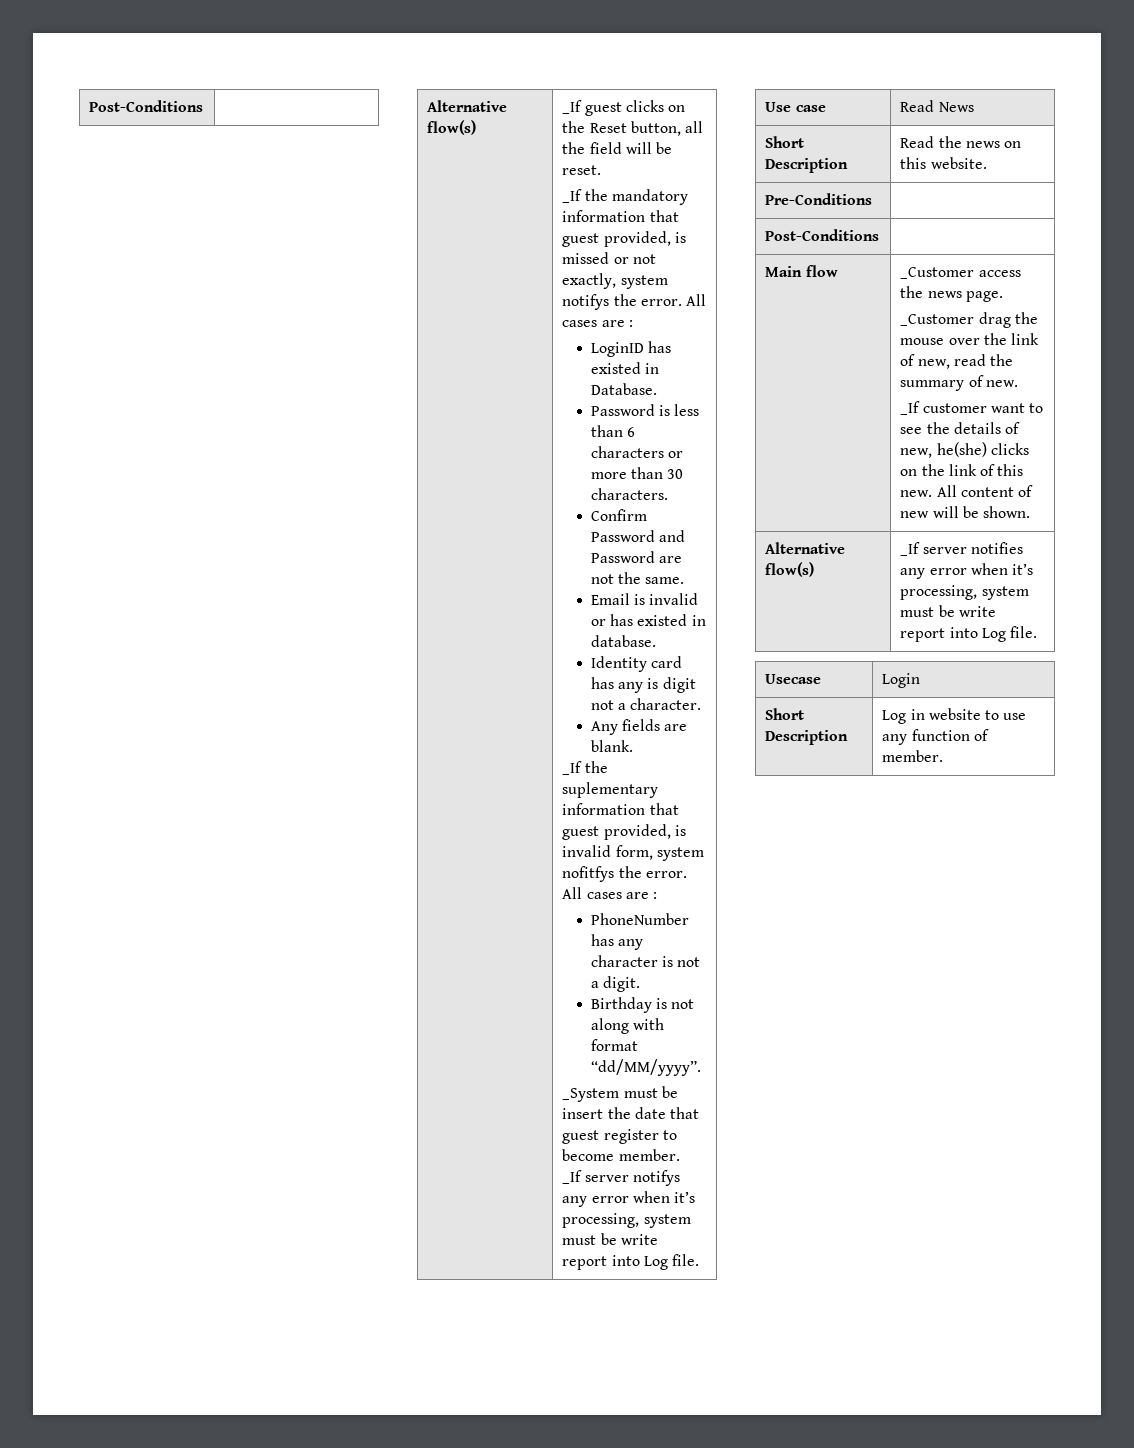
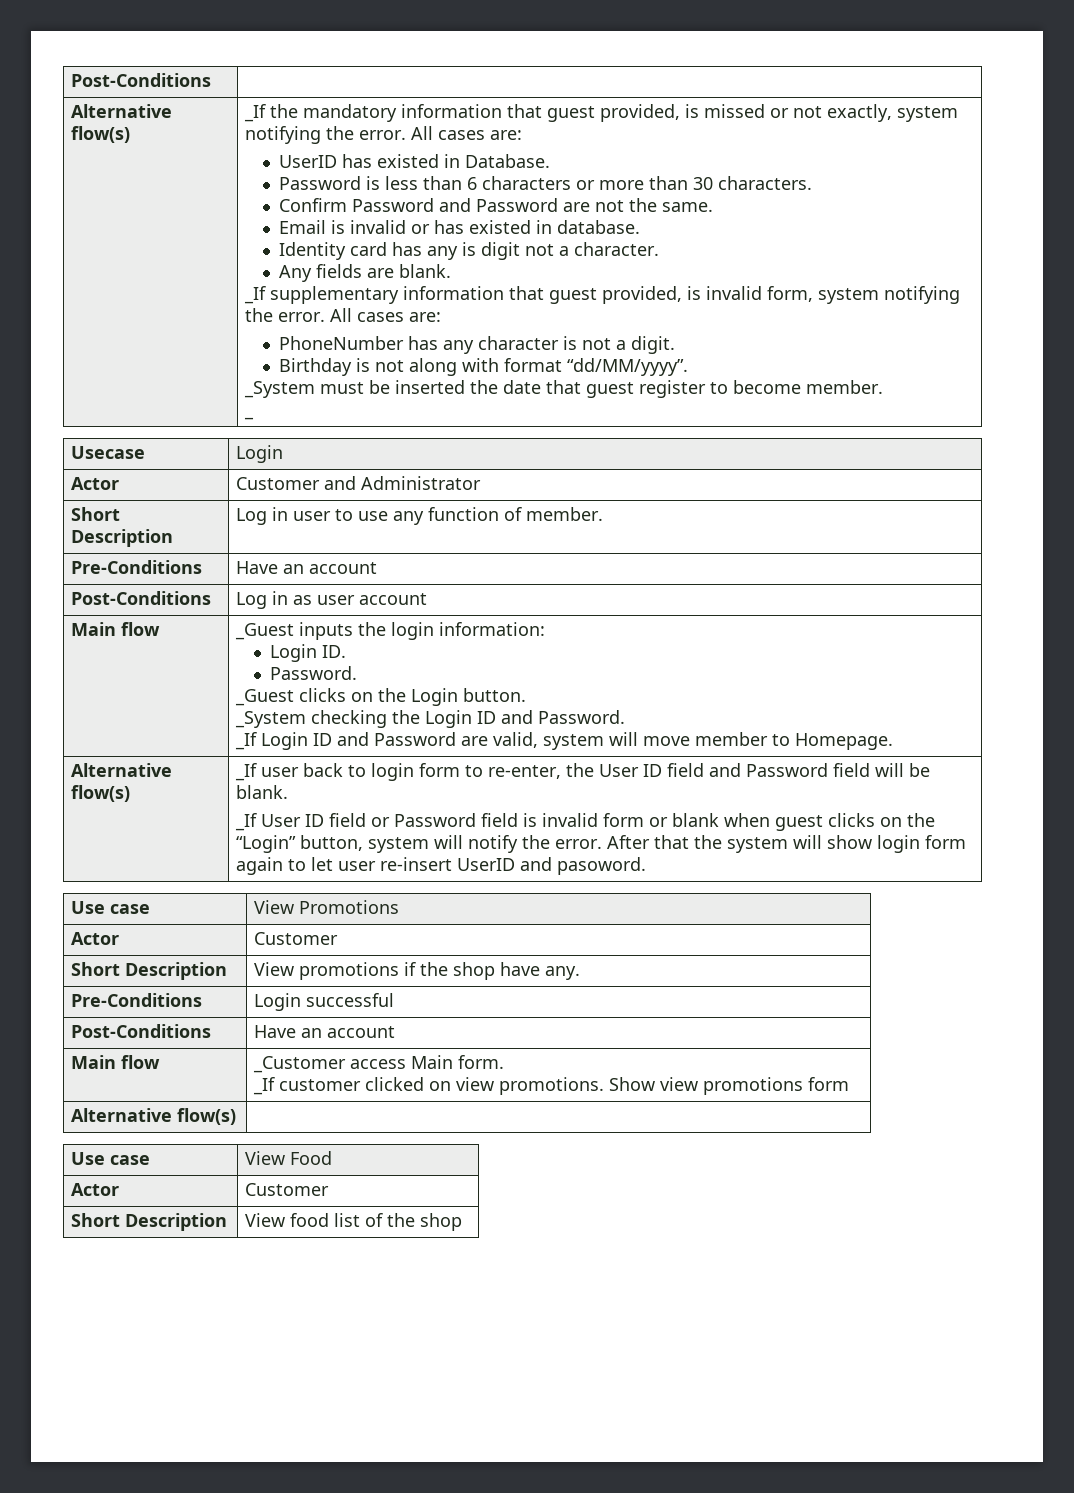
[584,100,685,116] [562,121,703,136] [562,142,672,154] [562,165,602,175] [562,189,583,203] guest clicks on the Reset button, all the field will be reset. // _If -> (267, 113) none
[562,294,706,310] [562,320,633,327] [591,342,645,357] notifys the error. All cases are : // LoginID -> [245,126,523,144] [279,155,338,168] notifying the error. All cases are: // UserID
[584,761,608,773] [562,782,659,798] the suplementary -> [270,286,400,304] supplementary
[562,866,687,882] [562,887,657,899] nofitfys the error. All cases are : -> [884,286,961,304] [245,308,442,322] notifying the error. All cases are:
[562,1108,604,1119] insert -> [395,380,466,394] inserted
[562,1170,680,1186] [562,1191,695,1207] [562,1213,691,1228] [562,1233,658,1245] [562,1254,699,1270] [765,102,826,112] [900,100,974,112] [765,136,805,148] [765,158,849,173] [900,136,1021,148] [900,157,987,169] [765,193,873,205] [765,229,880,241] _If server notifys any error when it’s processing, system must be write report into Log file. // Use case | Read News // Short Description | Read the news on this website. // Pre-Conditions | // Post-Conditions | -> [244,416,255,420] [71,446,146,459] [236,445,284,463] [71,477,120,490] [236,476,482,490] [71,507,121,521] [71,529,174,547] [236,507,604,525] [71,560,203,574] [236,561,378,574] [71,591,212,605] [236,591,428,609] [71,622,161,636] [235,622,546,640] [270,644,347,662] [270,666,358,680] [235,688,527,706] [235,710,626,728] [235,732,894,750] [71,763,173,777] [71,785,131,802] [235,763,931,781] [236,785,289,799] [235,813,936,831] [236,835,967,853] [236,857,647,875] [71,901,151,914] [254,900,400,914] [71,932,120,945] [254,932,339,945] [71,962,228,980] [254,962,581,980] [71,993,203,1007] [254,993,395,1011] [71,1024,212,1038] [254,1025,396,1038] _ // Usecase | Login // Actor | Customer and Administrator // Short Description | Log in user to use any function of member. // Pre-Conditions | Have an account // Post-Conditions | Log in as user account // Main flow | _Guest inputs the login information: // Login ID. // Password. // _Guest clicks on the Login button. // _System checking the Login ID and Password. // _If Login ID and Password are valid, system will move member to Homepage. // Alternative flow(s) | _If user back to login form to re-enter, the User ID field and Password field will be blank. // _If User ID field or Password field is invalid form or blank when guest clicks on the “Login” button, system will notify the error. After that the system will show login form again to let user re-insert UserID and pasoword. // Use case | View Promotions // Actor | Customer // Short Description | View promotions if the shop have any. // Pre-Conditions | Login successful // Post-Conditions | Have an account
[900,286,1003,302] [900,312,1038,328] [900,333,1039,345] [900,354,1013,369] [900,375,1018,391] [900,401,1043,415] [900,422,1020,434] [900,442,1029,458] [900,464,1024,476] [900,485,1033,497] [900,506,1030,518] [765,542,846,554] [765,562,815,577] [900,542,1023,556] [900,563,1033,579] [900,585,1029,600] [900,605,996,617] [900,626,1037,642] [765,674,822,684] [882,673,921,688] [765,708,805,720] [765,730,849,745] [882,708,1027,724] [882,729,989,745] [882,750,944,762] the news page. // _Customer drag the mouse over the link of new, read the summary of new. // _If customer want to see the details of new, he(she) clicks on the link of this new. All content of new will be shown. // Alternative flow(s) | _If server notifies any error when it’s processing, system must be write report into Log file. // Usecase | Login // Short Description | Log in website to use any function of member. -> [411,1055,505,1069] [253,1077,850,1095] [71,1108,237,1125] [71,1152,151,1165] [245,1151,333,1165] [71,1183,120,1196] [245,1183,330,1196] [71,1213,228,1231] [245,1213,463,1231] Main form. // _If customer clicked on view promotions. Show view promotions form // Alternative flow(s) | // Use case | View Food // Actor | Customer // Short Description | View food list of the shop

